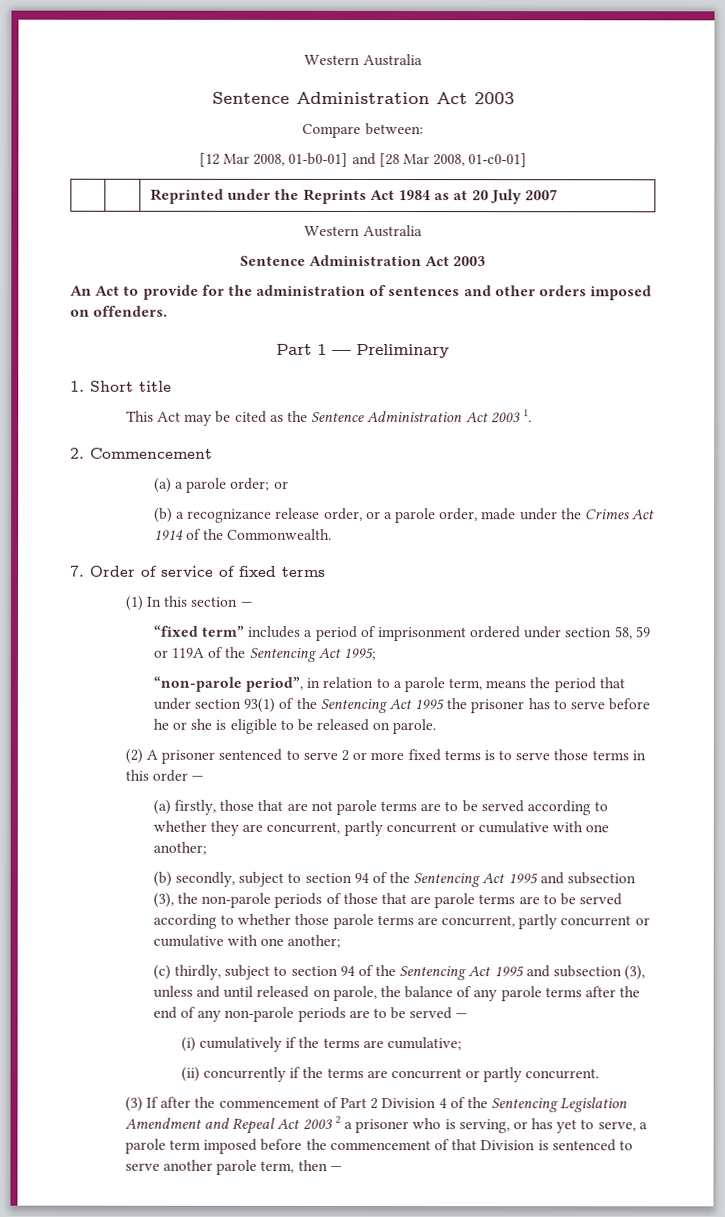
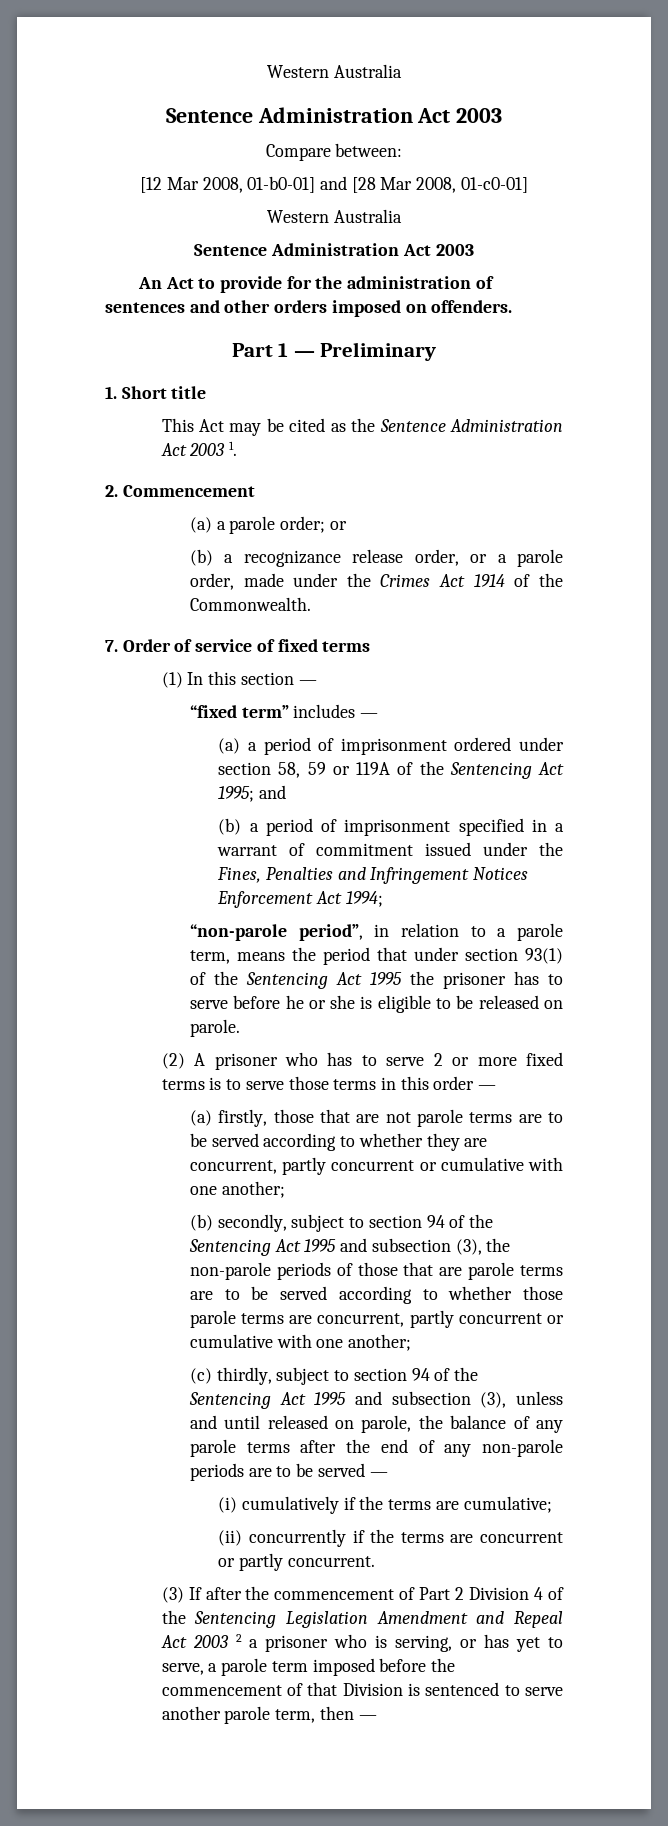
[150,188,558,205] // | | Reprinted under the Reprints Act 1984 as at 20 July 2007 -> (528, 185) none
(301, 631) none -> [360,713,379,718] [218,738,241,754] — // (a)
(376, 654) none -> [258,785,286,799] [218,818,564,836] [217,842,563,856] [217,867,529,884] [217,891,383,908] and // (b) a period of imprisonment specified in a warrant of commitment issued under the Fines, Penalties and Infringement Notices Enforcement Act 1994;
[218,748,283,761] sentenced -> [284,1052,353,1066] who has

